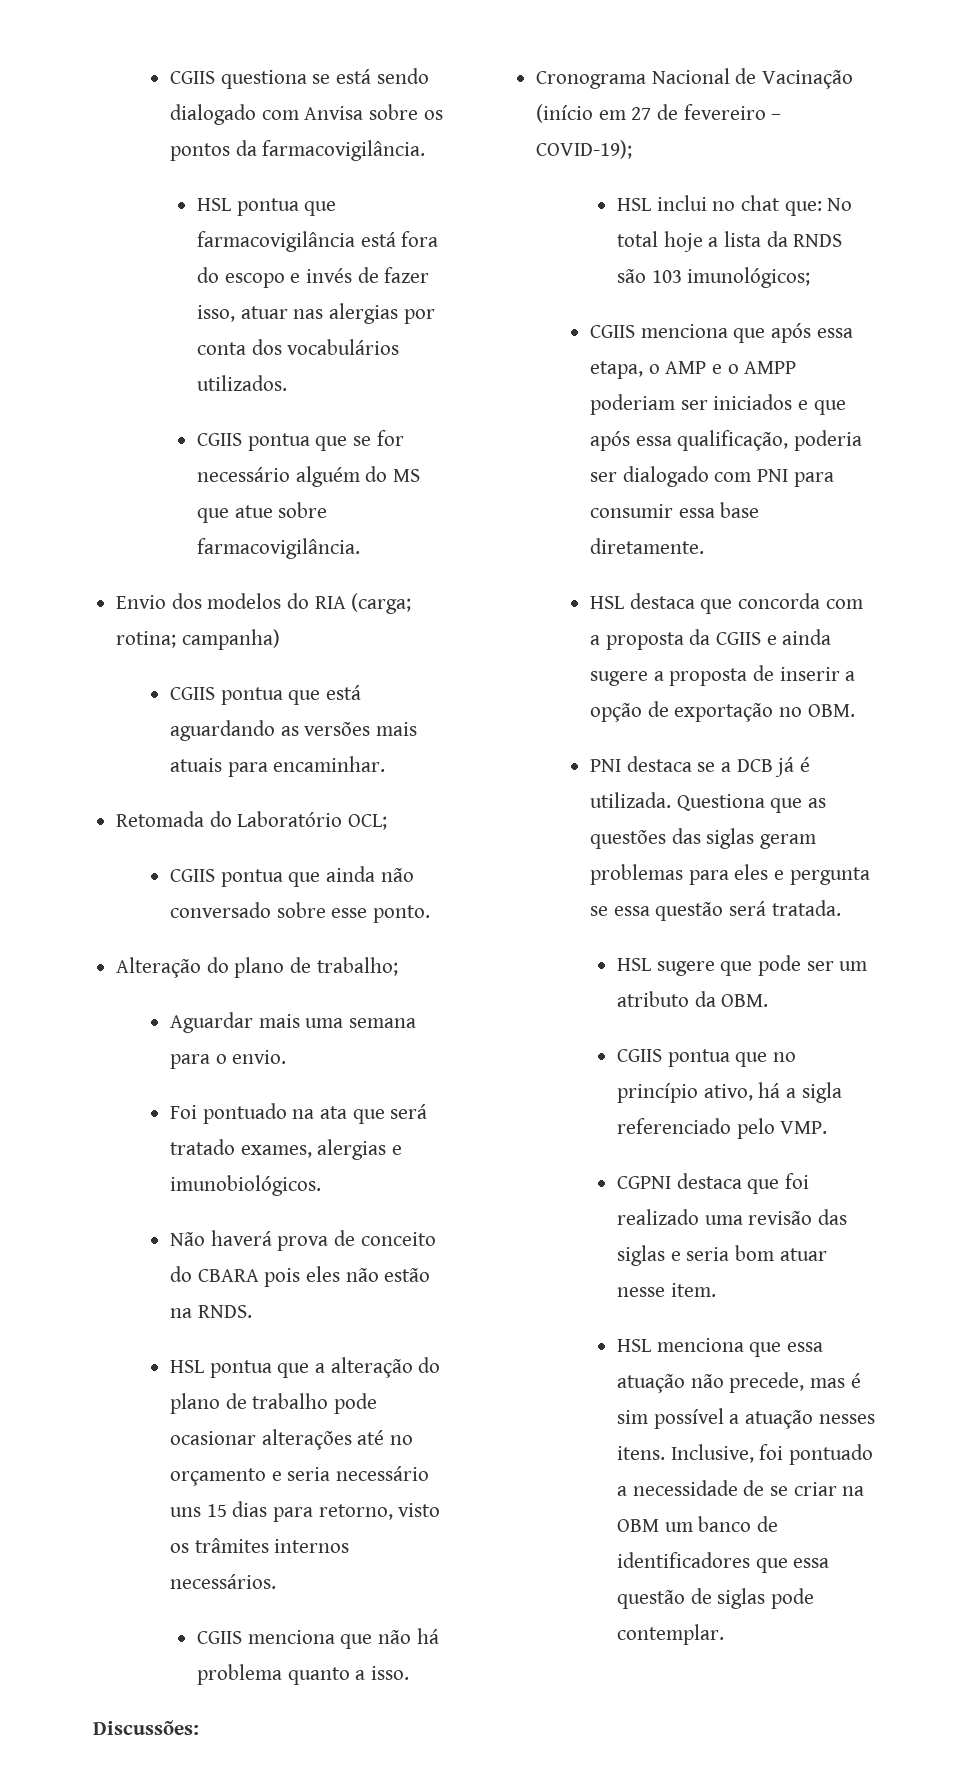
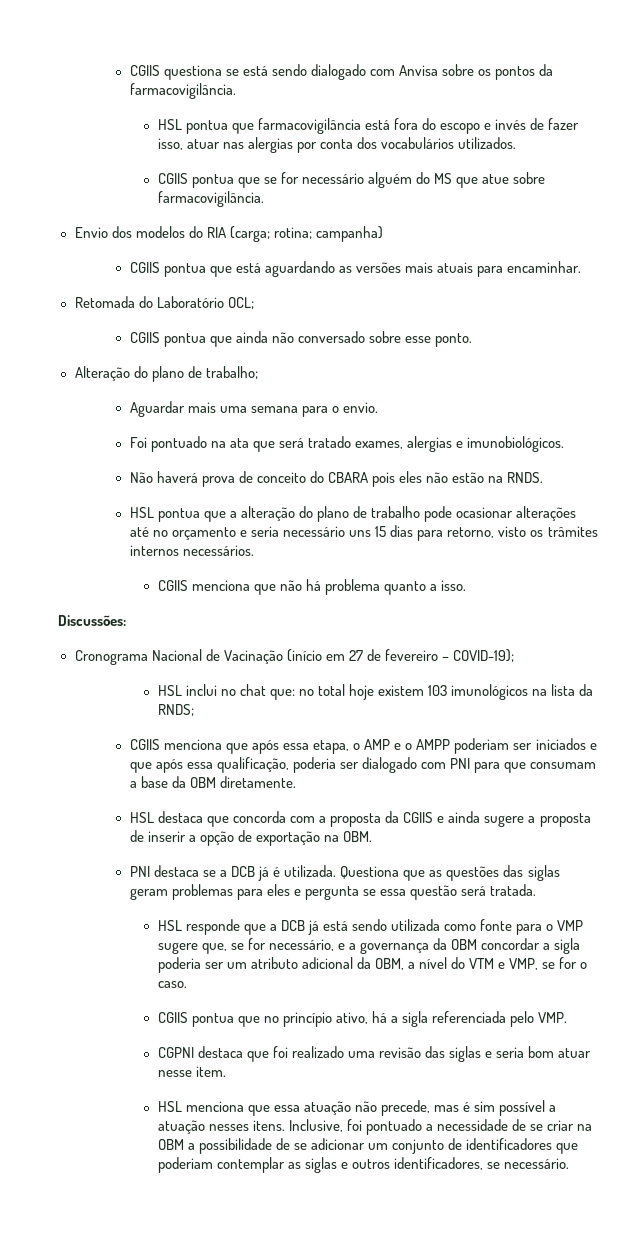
[827,198,853,211] No -> [298,689,314,696] no
[708,231,843,247] [616,267,811,288] a lista da RNDS são 103 imunológicos; -> [377,684,594,700] [157,704,194,716] existem 103 imunológicos na lista da RNDS;
[589,502,760,518] consumir essa base -> [504,762,597,773] [129,776,217,788] que consumam a base da OBM
[779,707,803,717] no -> [324,835,340,842] na
[656,955,868,976] [616,991,769,1007] sugere que pode ser um atributo da OBM. -> [185,919,584,935] [157,938,581,954] [157,957,588,973] [157,981,187,988] responde que a DCB já está sendo utilizada como fonte para o VMP sugere que, se for necessário, e a governança da OBM concordar a sigla poderia ser um atributo adicional da OBM, a nível do VTM e VMP, se for o caso.
[616,1118,731,1134] referenciado -> [432,1011,507,1023] referenciada
[664,1516,778,1532] [616,1552,830,1573] [616,1588,814,1609] [616,1624,724,1645] um banco de identificadores que essa questão de siglas pode contemplar. -> [187,1138,579,1154] [157,1157,569,1173] a possibilidade de se adicionar um conjunto de identificadores que poderiam contemplar as siglas e outros identificadores, se necessário.

